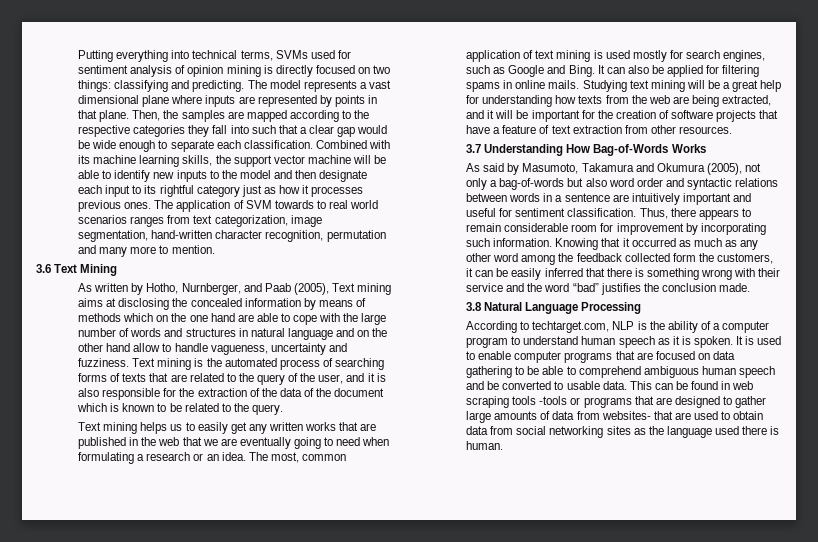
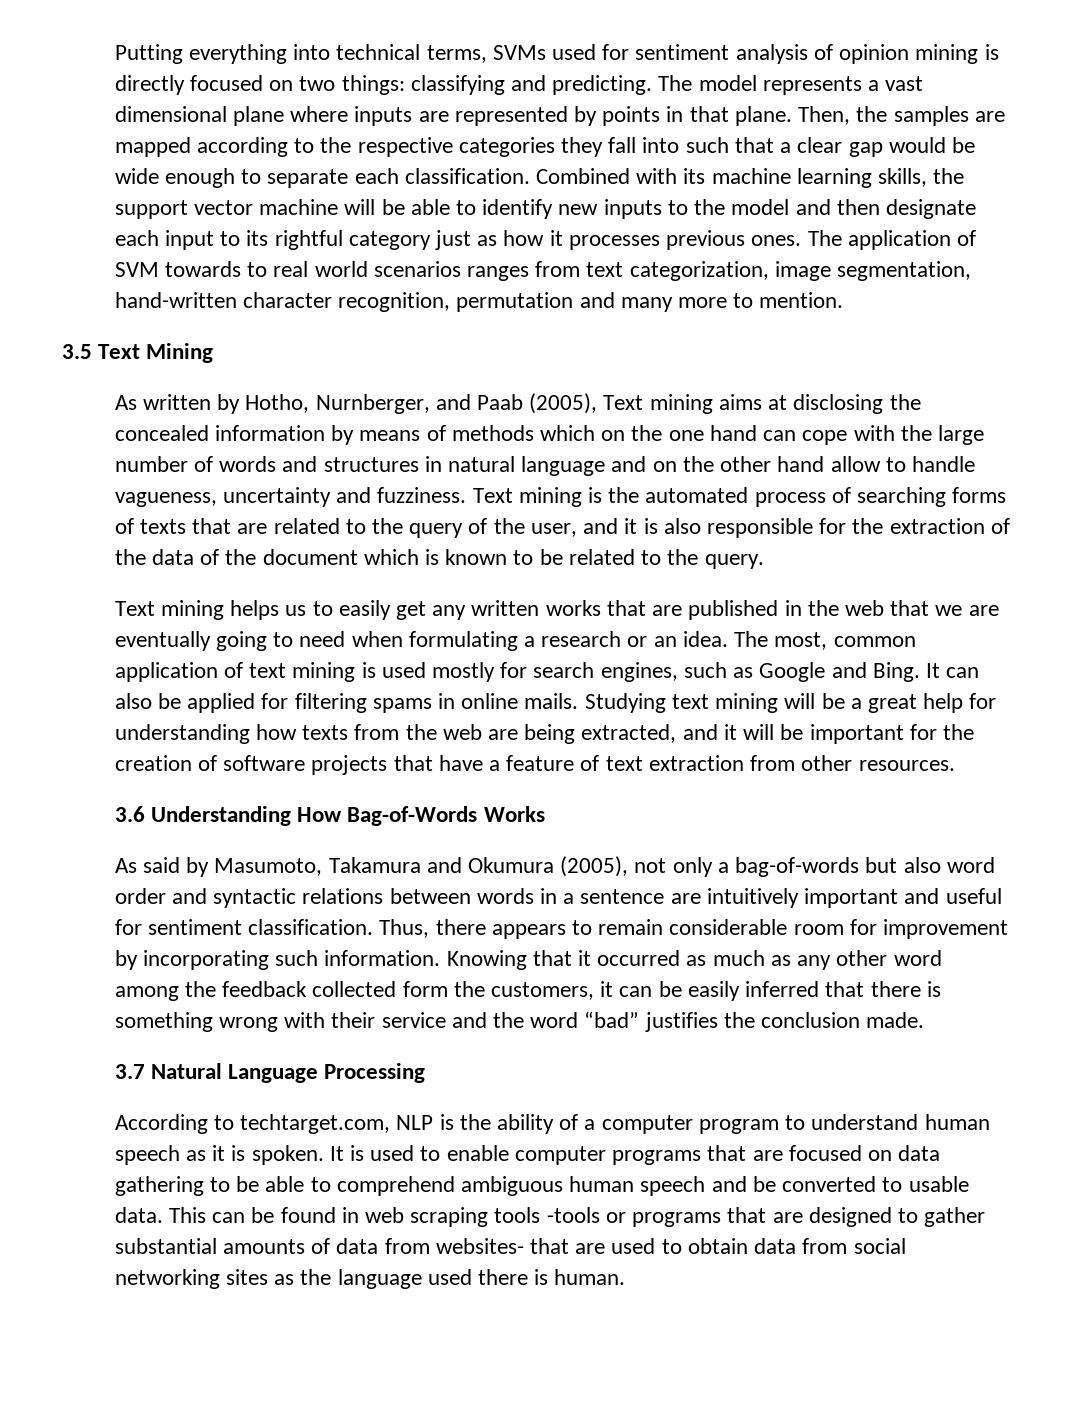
[36,264,51,273] 3.6 -> [62,344,92,359] 3.5
[237,313,290,322] are able to -> [763,430,797,441] can
[466,144,482,153] 3.7 -> [114,806,145,822] 3.6
[466,302,483,311] 3.8 -> [114,1064,145,1079] 3.7
[466,411,492,423] large -> [114,1238,217,1254] substantial

